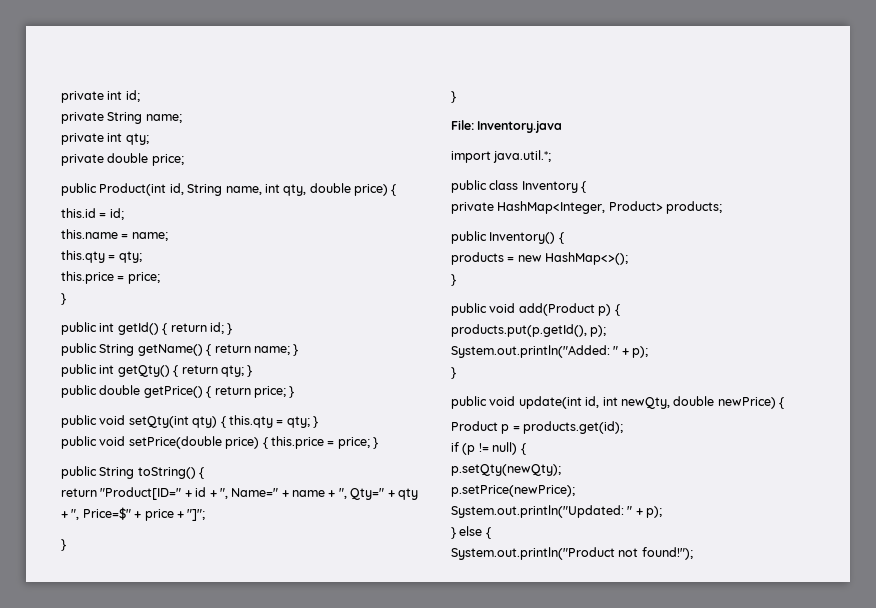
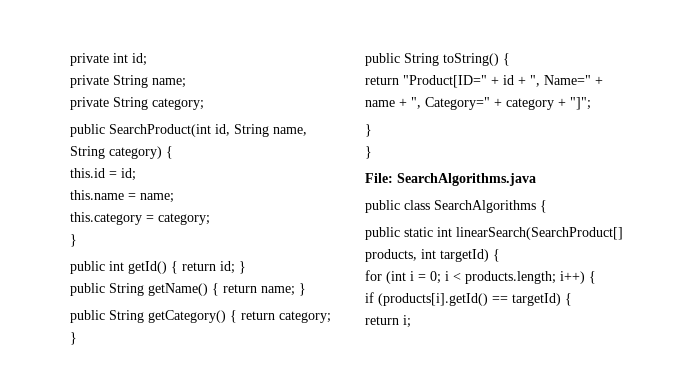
[107,133,149,145] [61,153,184,166] [61,183,167,196] int qty; // private double price; // public Product(int -> [113,97,204,110] [70,124,211,137] String category; // public SearchProduct(int
[264,183,388,196] int qty, double price) -> [70,146,162,159] String category)
[61,250,142,263] [61,271,160,284] this.qty = qty; // this.price = price; -> [70,212,210,225] this.category = category;
[99,365,253,377] [61,385,295,398] [61,415,318,428] [61,436,370,449] int getQty() { return qty; } // public double getPrice() { return price; } // public void setQty(int qty) { this.qty = qty; } // public void setPrice(double price) { this.price = price; -> [109,310,331,323] String getCategory() { return category;
[350,488,418,500] [61,507,174,521] Qty=" + qty + ", Price=$" + price -> [425,97,554,110] Category=" + category
[477,120,563,133] [451,150,552,163] Inventory.java // import java.util.*; -> [397,173,536,186] SearchAlgorithms.java
[521,181,587,193] [451,201,723,214] [451,231,564,244] [451,252,629,265] [451,274,456,286] [451,303,620,316] [451,324,607,337] [451,345,649,358] [451,367,456,379] [451,396,784,409] [451,421,624,434] [451,442,526,455] [451,464,561,476] [451,485,575,497] [451,505,663,518] [451,526,491,539] [451,547,693,560] Inventory { // private HashMap<Integer, Product> products; // public Inventory() { // products = new HashMap<>(); // } // public void add(Product p) { // products.put(p.getId(), p); // System.out.println("Added: " + p); // } // public void update(int id, int newQty, double newPrice) { // Product p = products.get(id); // if (p != null) { // p.setQty(newQty); // p.setPrice(newPrice); // System.out.println("Updated: " + p); // } else { // System.out.println("Product not found!"); -> [434,200,547,213] [365,227,623,240] [365,249,500,262] [365,270,596,284] [365,292,572,306] [365,315,411,328] SearchAlgorithms { // public static int linearSearch(SearchProduct[] products, int targetId) { // for (int i = 0; i < products.length; i++) { // if (products[i].getId() == targetId) { // return i;

